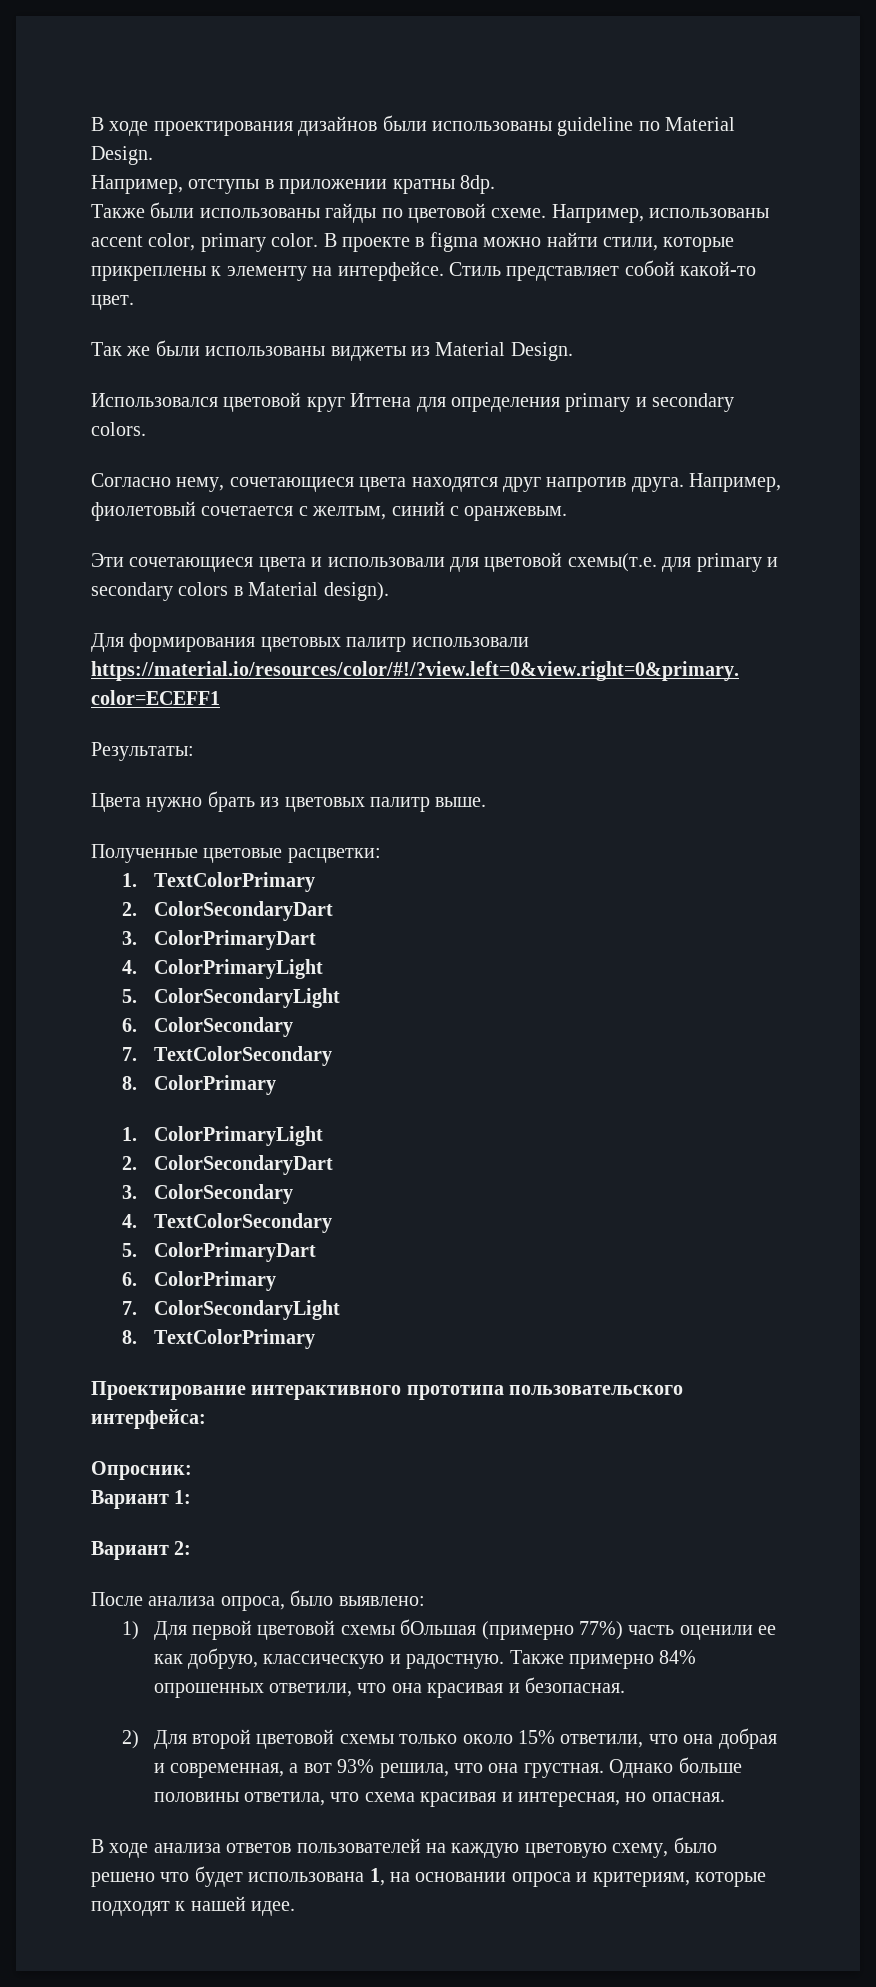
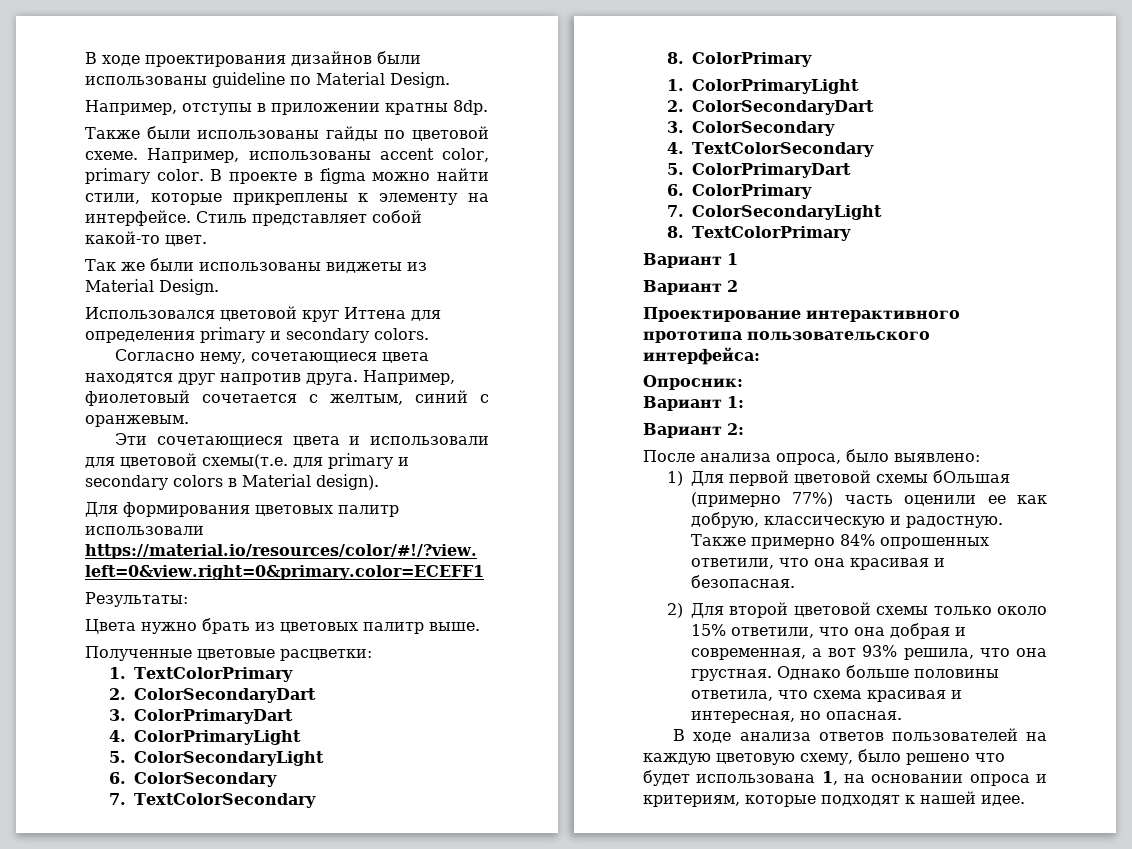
(315, 1339) none -> [643,253,738,268] [643,280,738,295] // Вариант 1 // Вариант 2

